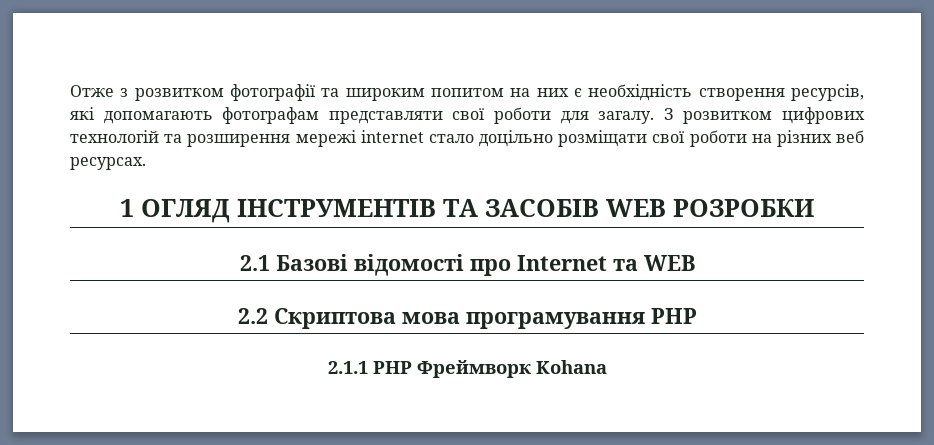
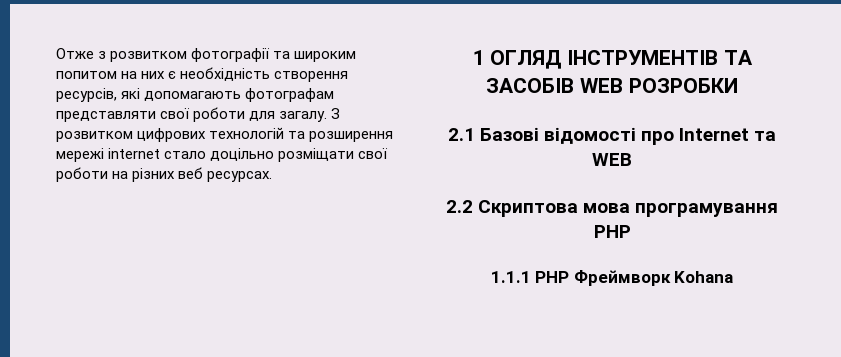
[327,361,368,374] 2.1.1 -> [490,271,531,283] 1.1.1

